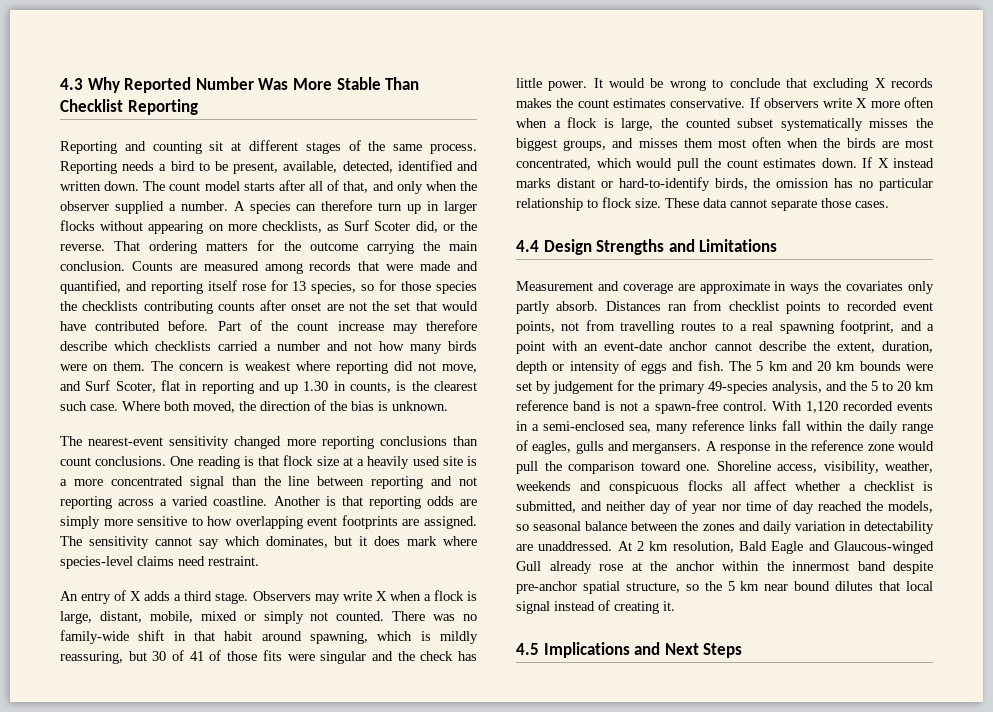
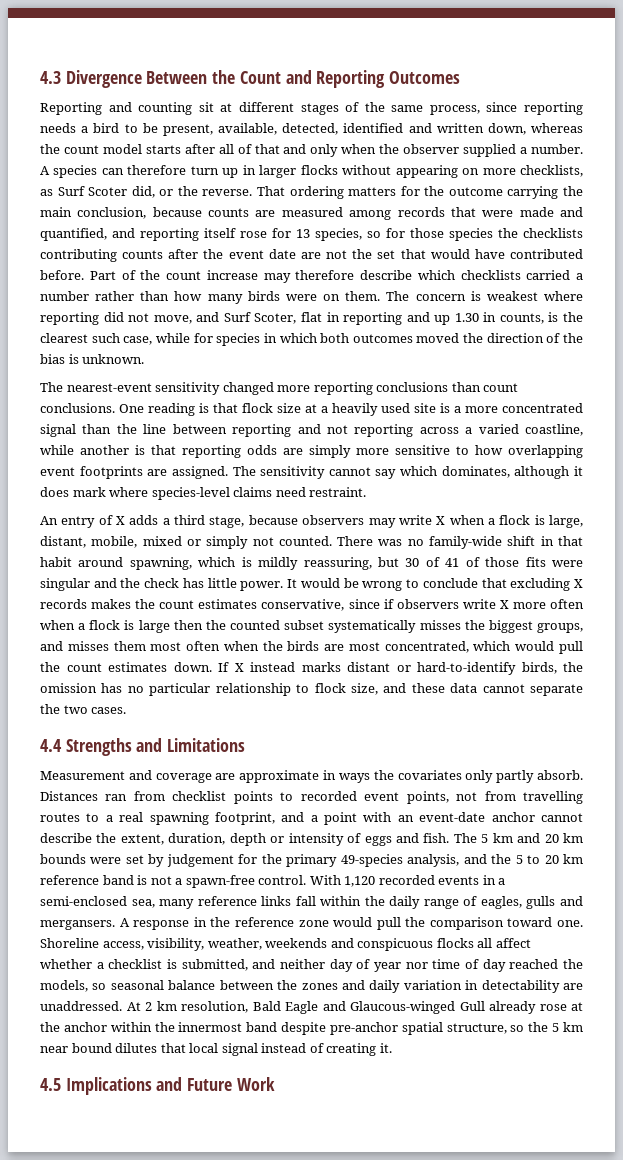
[87,77,420,93] [60,99,198,115] Why Reported Number Was More Stable Than Checklist Reporting -> [65,70,461,88] Divergence Between the Count and Reporting Outcomes
[430,144,478,154] [60,161,117,174] process. Reporting -> [429,102,583,115] process, since reporting
[104,181,166,191] down. The -> [487,123,583,135] [40,144,60,154] down, whereas the
[343,181,369,193] that, -> [254,144,280,154] that
[60,261,173,271] conclusion. Counts -> [77,207,250,219] conclusion, because counts
[291,302,322,311] onset -> [203,249,296,259] the event date
[327,341,372,351] and not -> [95,291,170,301] rather than
[90,401,235,413] case. Where both moved, -> [123,333,460,346] case, while for species in which both outcomes moved
[213,496,320,506] coastline. Another -> [525,424,584,436] [40,445,129,455] coastline, while another
[334,536,353,546] but -> [514,466,570,479] although
[215,591,311,604] stage. Observers -> [209,515,365,528] stage, because observers
[670,97,760,108] conservative. If -> [261,599,394,611] conservative, since if
[621,118,654,131] large, -> [138,620,203,633] large then
[635,198,699,208] size. These -> [350,683,445,695] size, and these
[821,198,851,208] those -> [40,704,88,714] the two
[543,239,592,255] Design -> (62, 745) none
[664,643,743,658] Next Steps -> [187,1077,275,1091] Future Work

